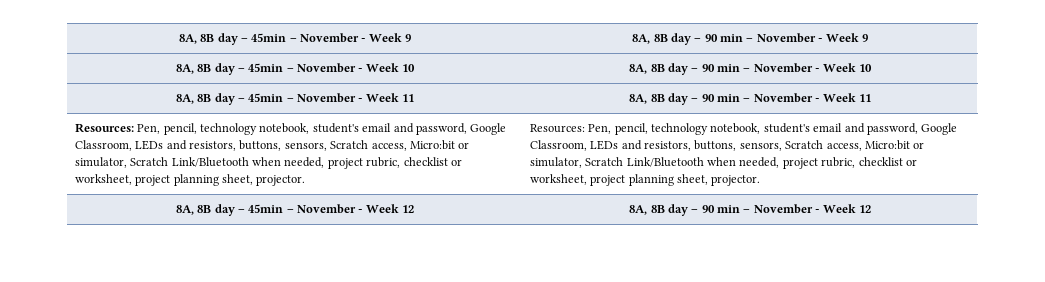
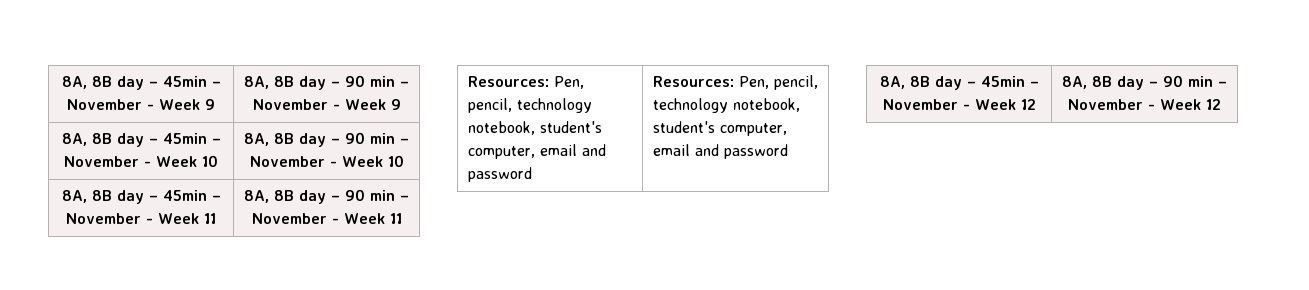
[362,123,507,135] [74,140,470,151] [74,157,462,169] [74,174,306,186] [529,123,958,135] [529,140,925,151] [529,157,917,169] [529,174,761,186] email and password, Google Classroom, LEDs and resistors, buttons, sensors, Scratch access, Micro:bit or simulator, Scratch Link/Bluetooth when needed, project rubric, checklist or worksheet, project planning sheet, projector. | Resources: Pen, pencil, technology notebook, student's email and password, Google Classroom, LEDs and resistors, buttons, sensors, Scratch access, Micro:bit or simulator, Scratch Link/Bluetooth when needed, project rubric, checklist or worksheet, project planning sheet, projector. -> [467,144,606,159] [467,167,532,182] [652,75,818,90] [652,98,800,113] [652,121,787,136] [652,144,788,159] computer, email and password | Resources: Pen, pencil, technology notebook, student's computer, email and password

